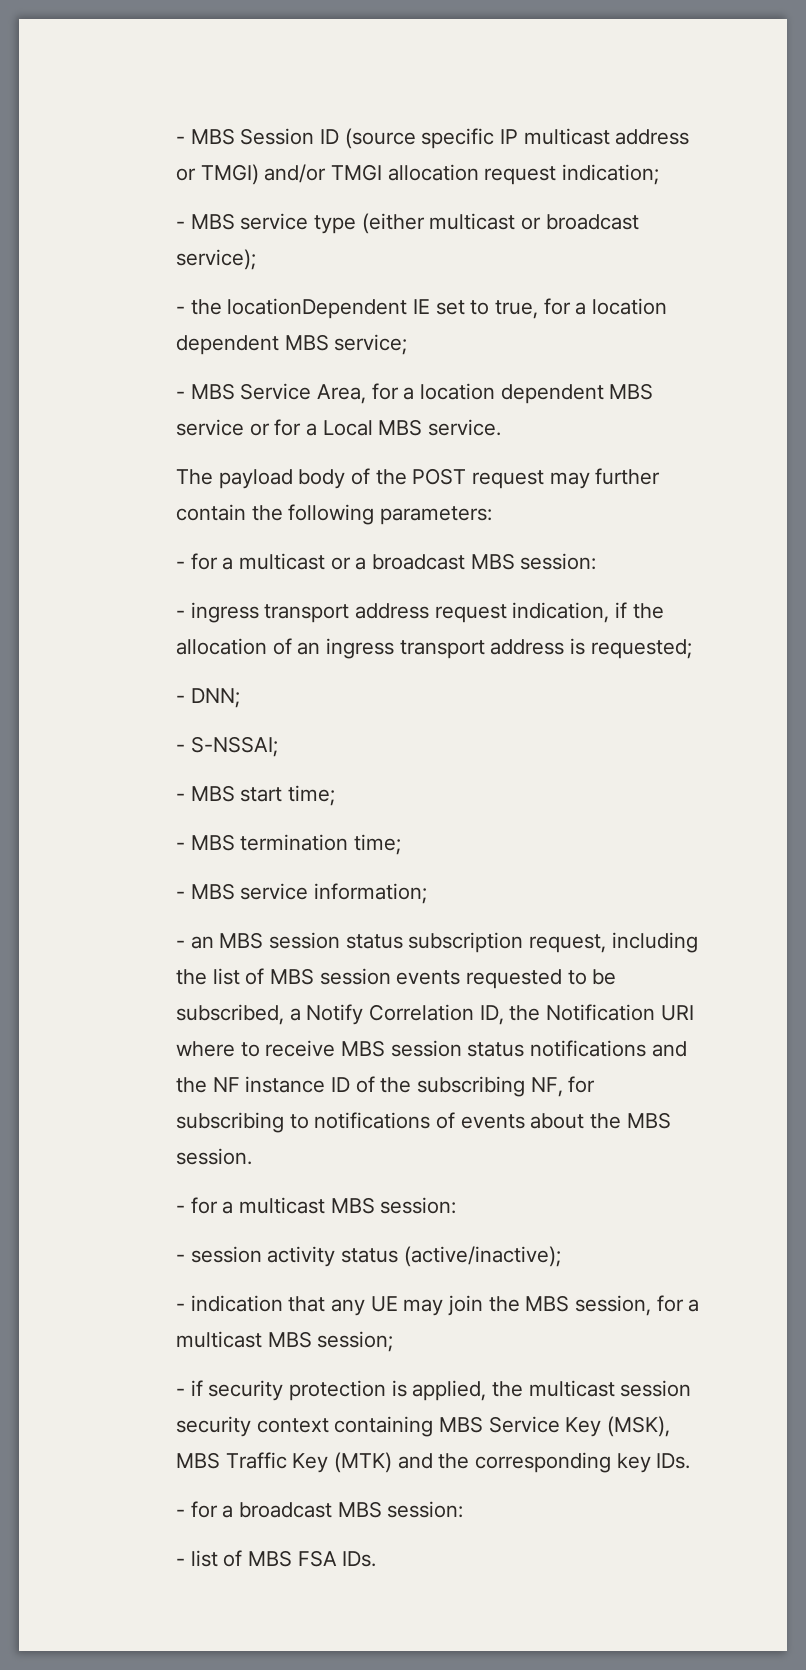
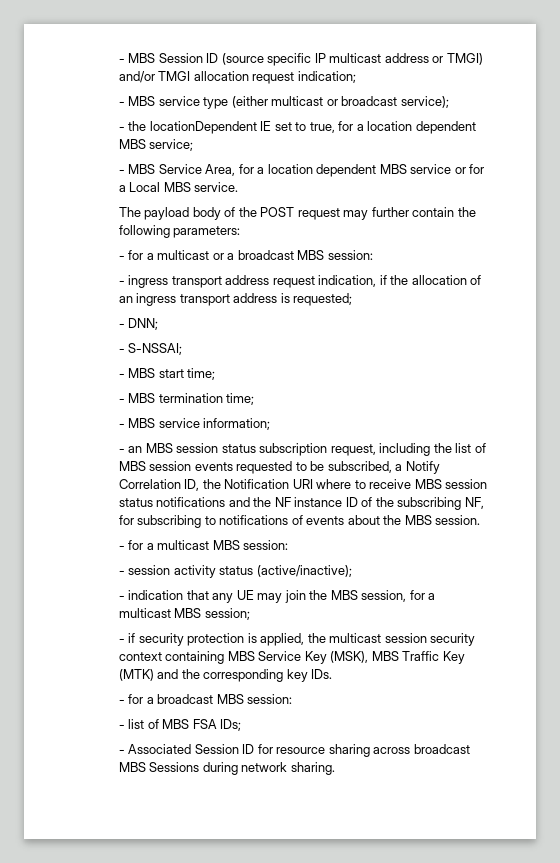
[342,1551,377,1567] IDs. -> [220,719,242,731] [118,744,470,757] [118,762,335,775] IDs; // - Associated Session ID for resource sharing across broadcast MBS Sessions during network sharing.

